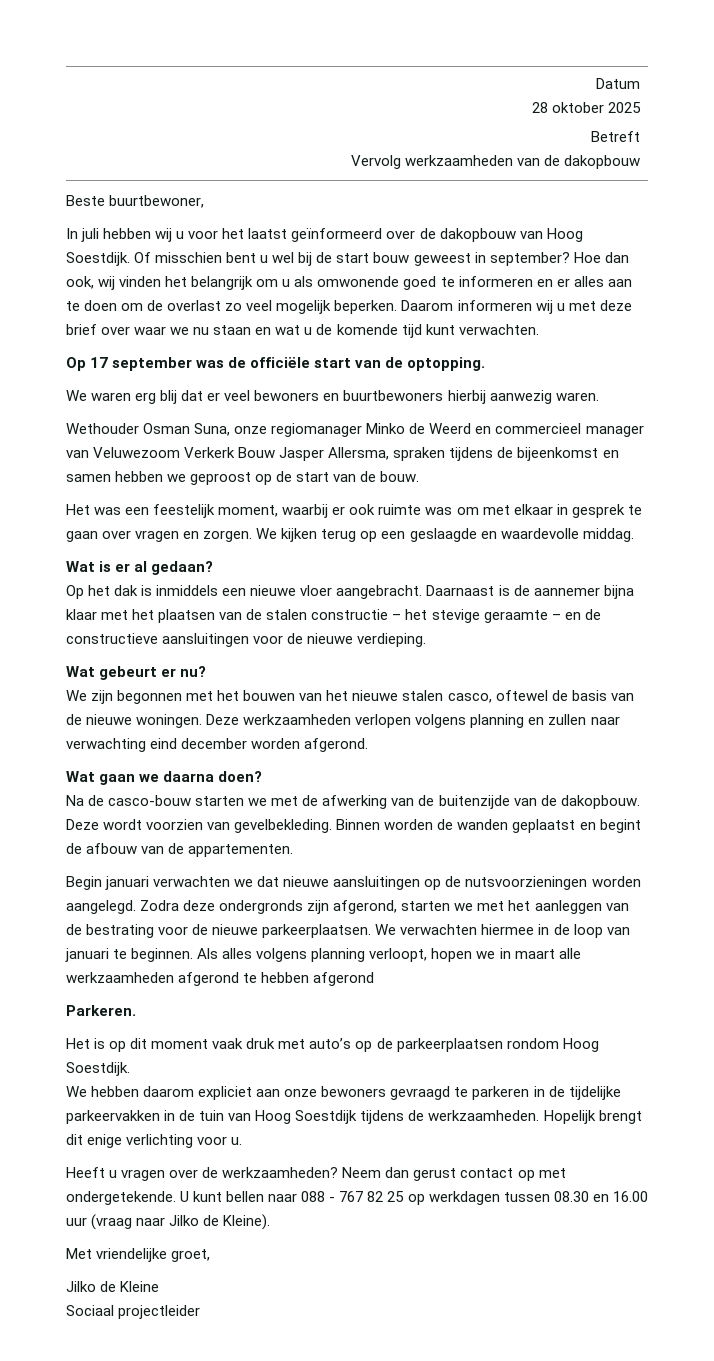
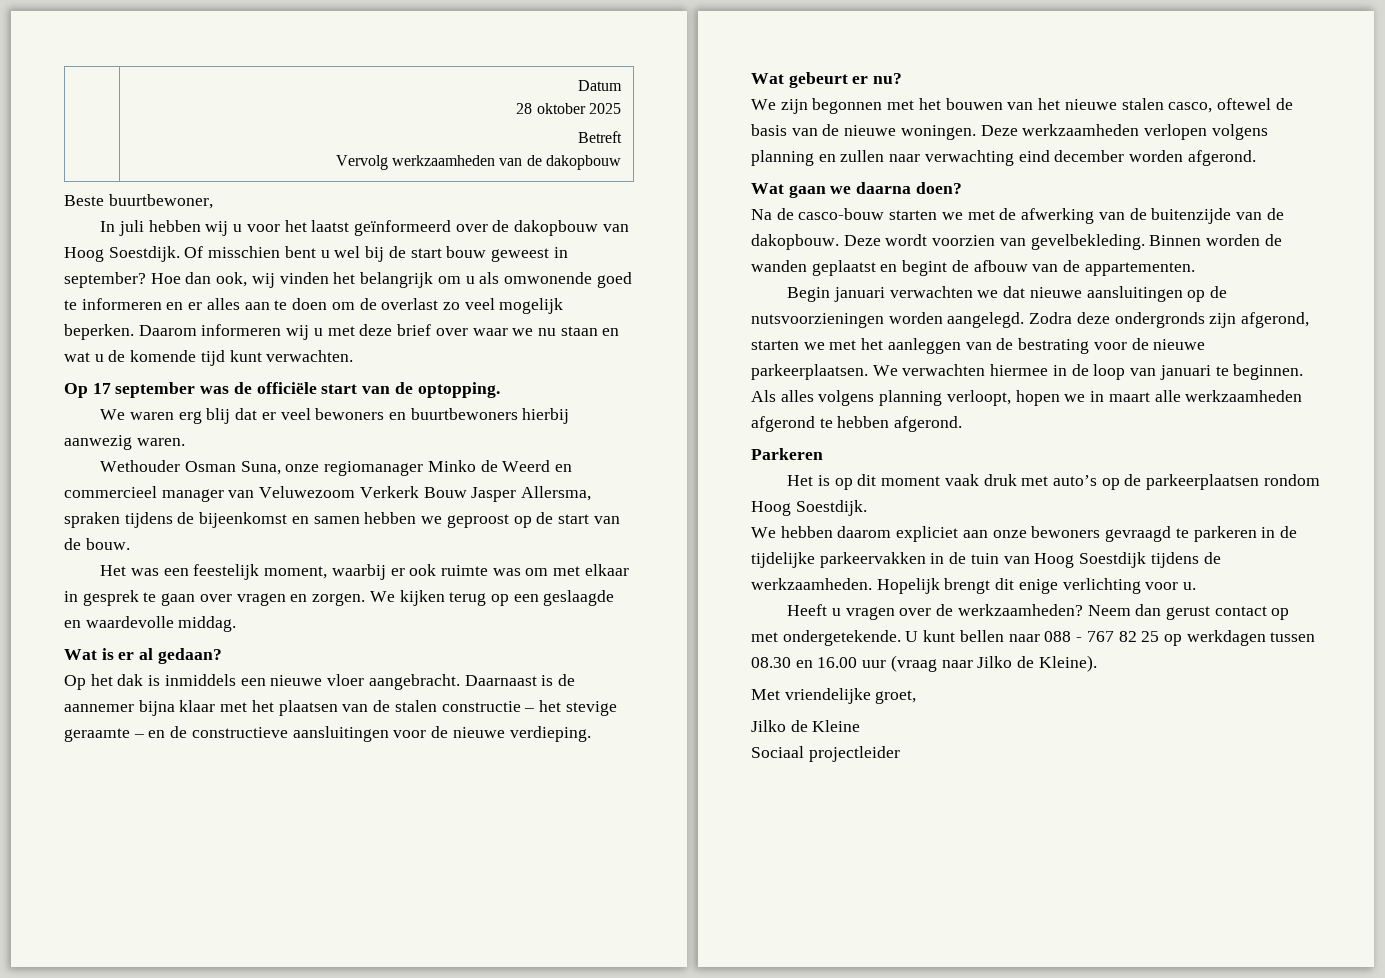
[313,972,375,986] [66,1005,136,1016] afgerond // Parkeren. -> [894,416,963,432] [751,448,823,460] afgerond. // Parkeren

